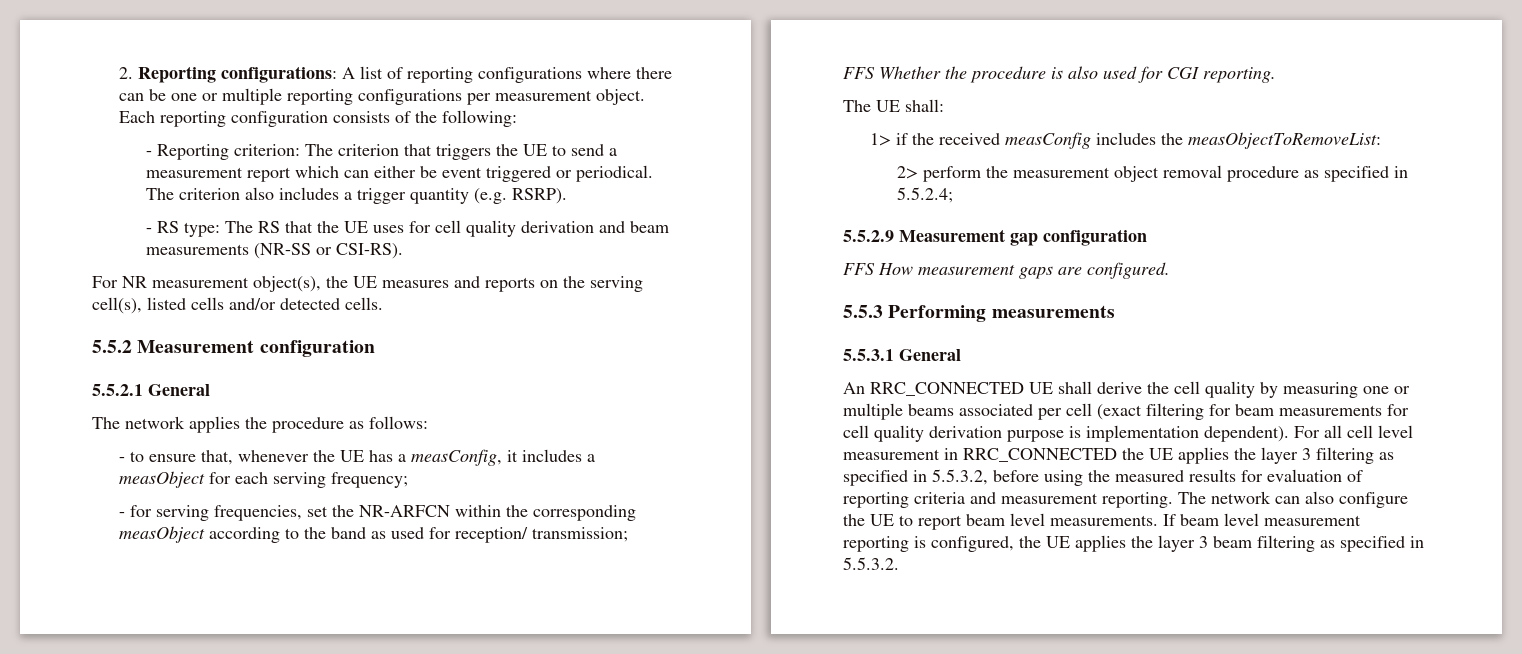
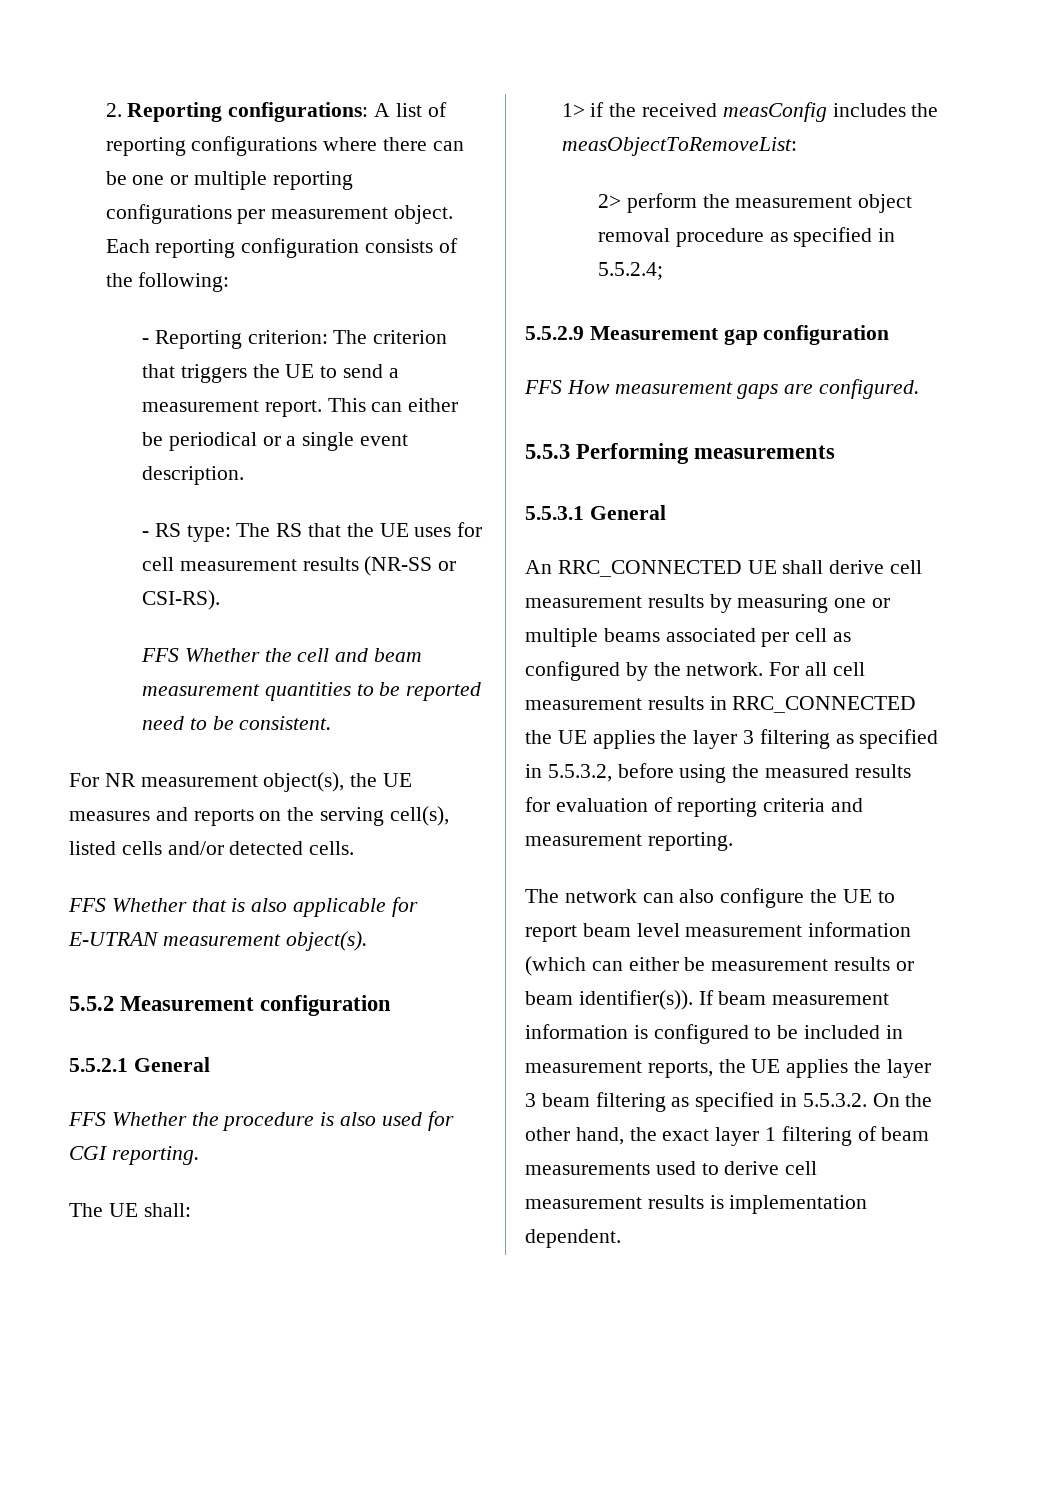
[246,165,653,182] [145,187,567,204] report which can either be event triggered or periodical. The criterion also includes a trigger quantity (e.g. RSRP). -> [264,398,459,417] [142,432,409,451] [142,466,245,485] report. This can either be periodical or a single event description.
[465,220,669,237] [145,243,403,259] quality derivation and beam measurements (NR-SS or CSI-RS). -> [179,556,457,576] [142,590,221,610] [141,648,423,662] [142,682,482,701] [142,716,332,730] measurement results (NR-SS or CSI-RS). // FFS Whether the cell and beam measurement quantities to be reported need to be consistent.
(383, 303) none -> [68,897,418,917] [68,931,367,951] // FFS Whether that is also applicable for E-UTRAN measurement object(s).
[92,416,428,433] [118,449,595,466] [118,471,408,488] [118,505,636,521] [118,526,628,543] // The network applies the procedure as follows: // - to ensure that, whenever the UE has a measConfig, it includes a measObject for each serving frequency; // - for serving frequencies, set the NR-ARFCN within the corresponding measObject according to the band as used for reception/ transmission; -> (210, 1064) none
[1147,381,1255,398] the cell quality -> [890,560,923,574] [525,594,704,608] cell measurement results
[1097,403,1409,420] [843,425,1289,442] (exact filtering for beam measurements for cell quality derivation purpose is implementation dependent). -> [833,632,852,642] [525,661,764,681] as configured by the network.
[1378,425,1413,438] [843,449,940,460] level measurement -> [525,696,704,710] measurement results
(1173, 500) none -> (733, 841) //
[1050,513,1361,526] [843,536,1014,552] measurements. If beam level measurement reporting is configured, -> [685,922,912,937] [525,956,914,976] [525,990,890,1010] [525,1024,903,1044] [525,1061,713,1078] measurement information (which can either be measurement results or beam identifier(s)). If beam measurement information is configured to be included in measurement reports,
(899, 563) none -> [872,1093,933,1107] [525,1126,930,1146] [525,1161,818,1175] [525,1195,868,1214] [525,1229,621,1248] On the other hand, the exact layer 1 filtering of beam measurements used to derive cell measurement results is implementation dependent.

